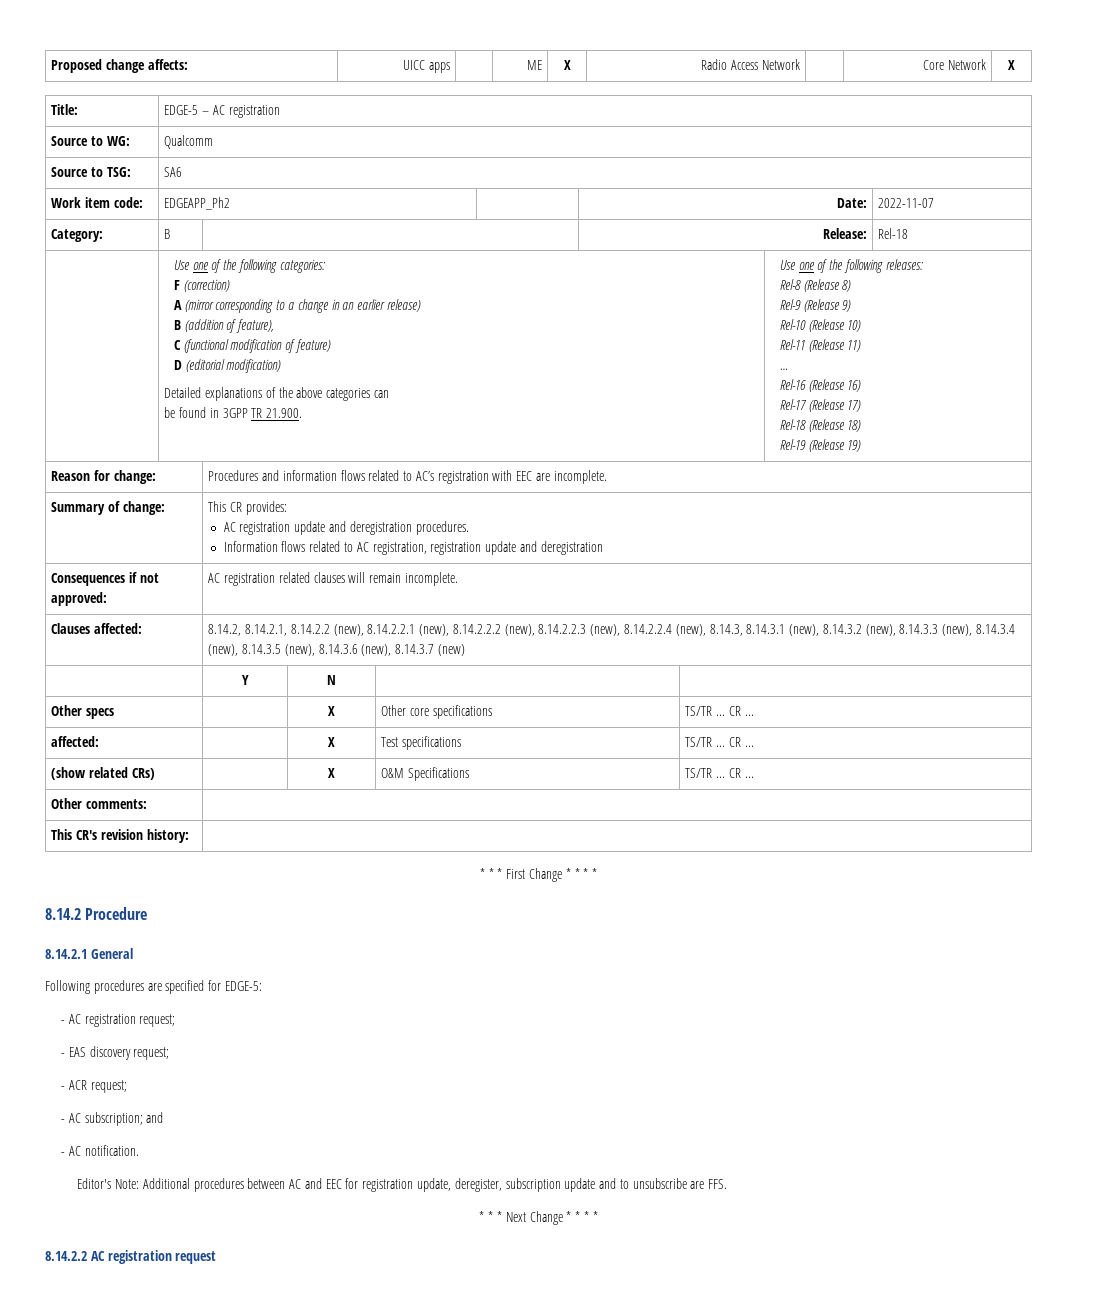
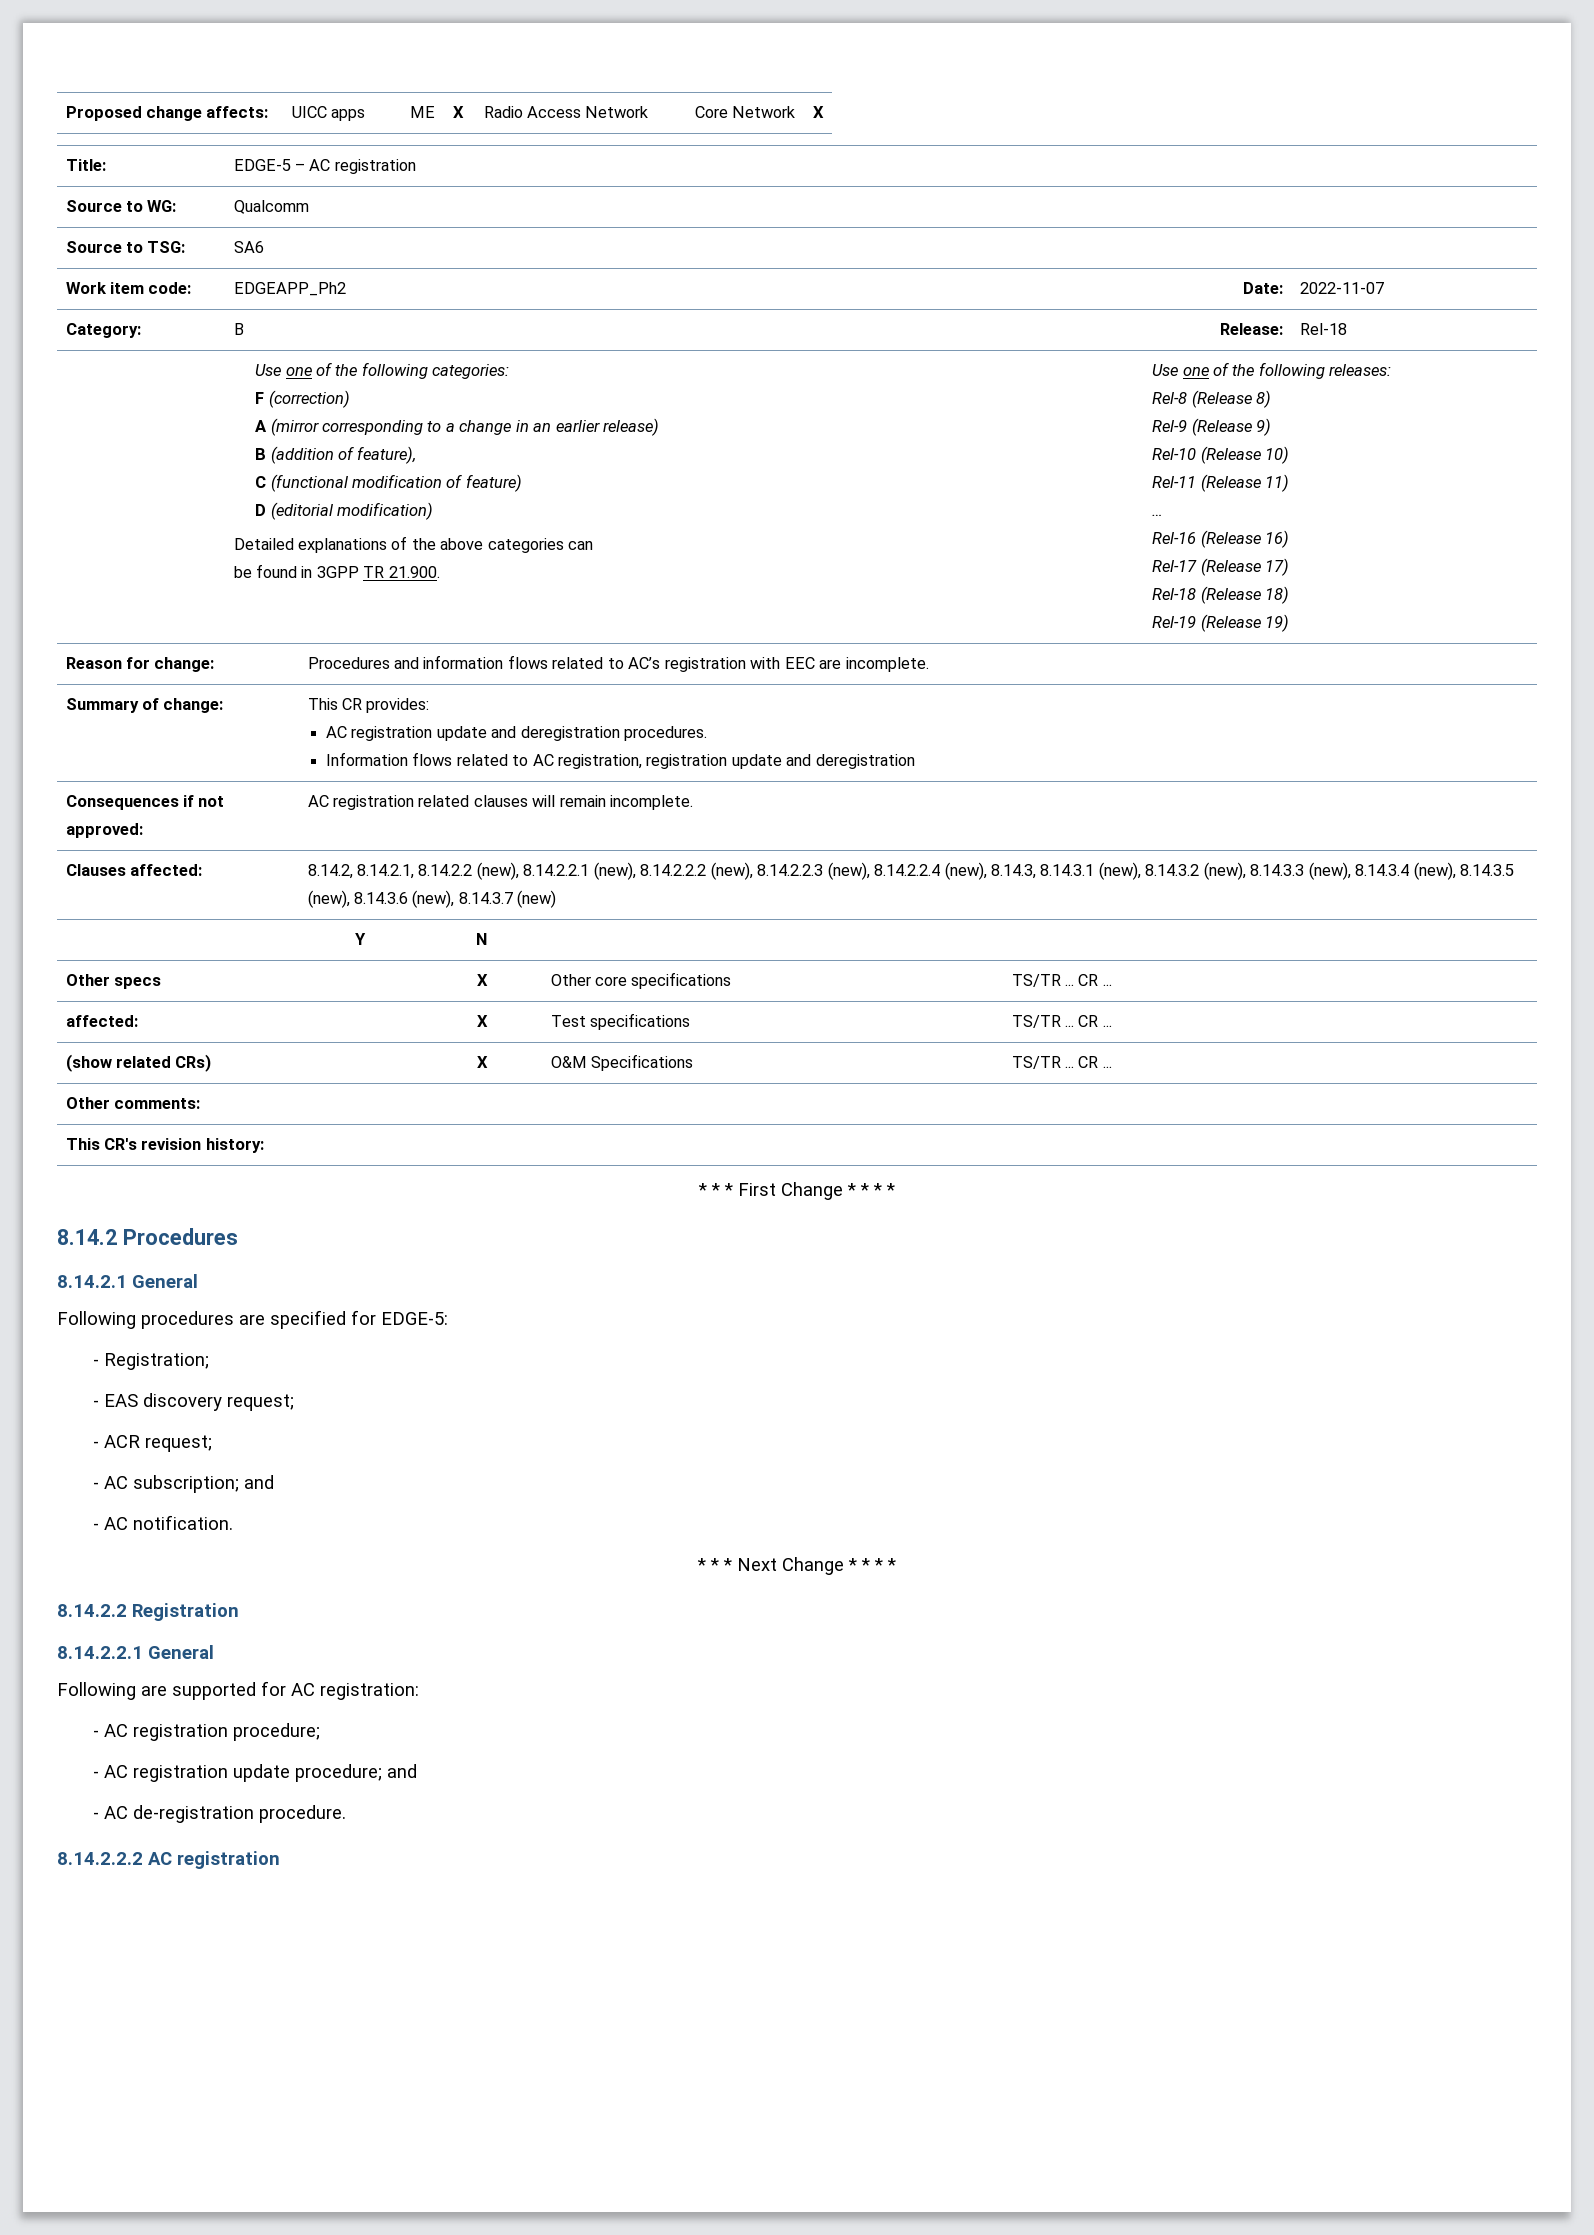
[85,907,148,920] Procedure -> [122,1228,238,1245] Procedures
[68,1014,176,1027] AC registration request; -> [103,1353,209,1370] Registration;
[77,1178,728,1192] // Editor's Note: Additional procedures between AC and EEC for registration update, deregister, subscription update and to unsubscribe are FFS. -> (233, 1522) none
[90,1250,217,1264] AC registration request -> [132,1603,239,1621] [57,1645,214,1659] [57,1681,419,1700] [92,1723,320,1741] [92,1764,417,1782] [92,1805,346,1823] [57,1851,280,1869] Registration // 8.14.2.2.1 General // Following are supported for AC registration: // - AC registration procedure; // - AC registration update procedure; and // - AC de-registration procedure. // 8.14.2.2.2 AC registration

